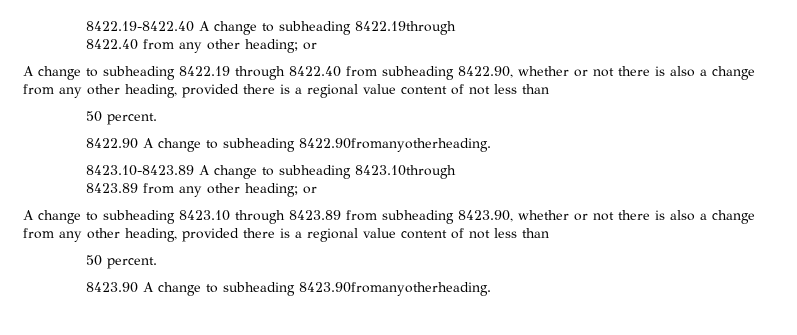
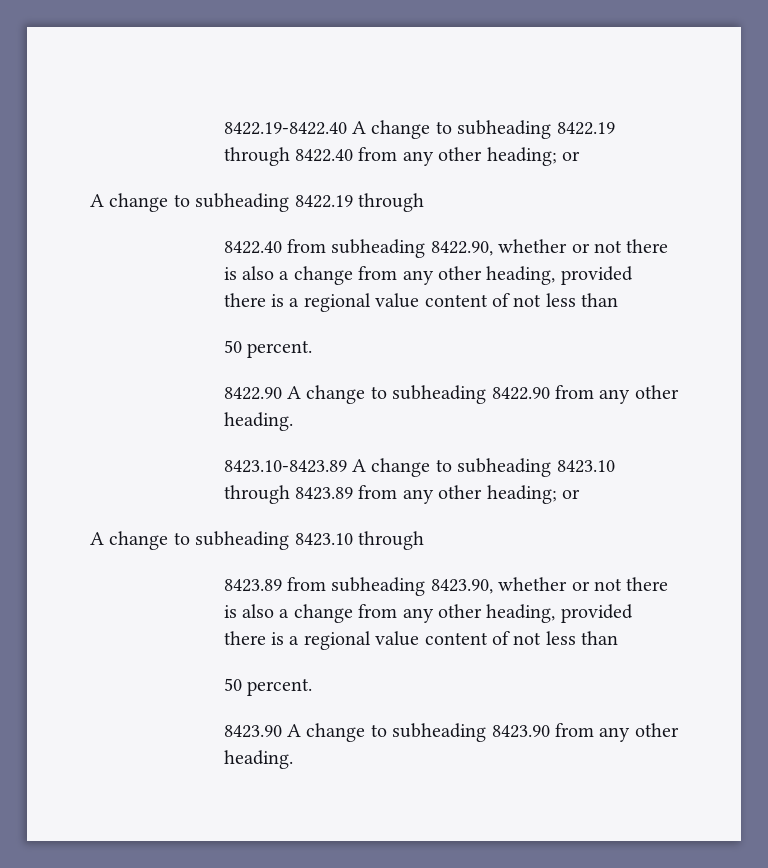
[355,21,457,35] 8422.19through // -> [556,122,615,135] [223,147,290,166] 8422.19 through
(285, 73) none -> (424, 202) //
[299,138,492,152] 8422.90fromanyotherheading. -> [491,385,679,404] [223,412,293,431] 8422.90 from any other heading.
[355,165,457,179] 8423.10through // -> [556,460,615,473] [223,485,290,504] 8423.10 through
(285, 217) none -> (424, 540) //
[299,282,492,296] 8423.90fromanyotherheading. -> [491,723,679,742] [223,750,293,769] 8423.90 from any other heading.

